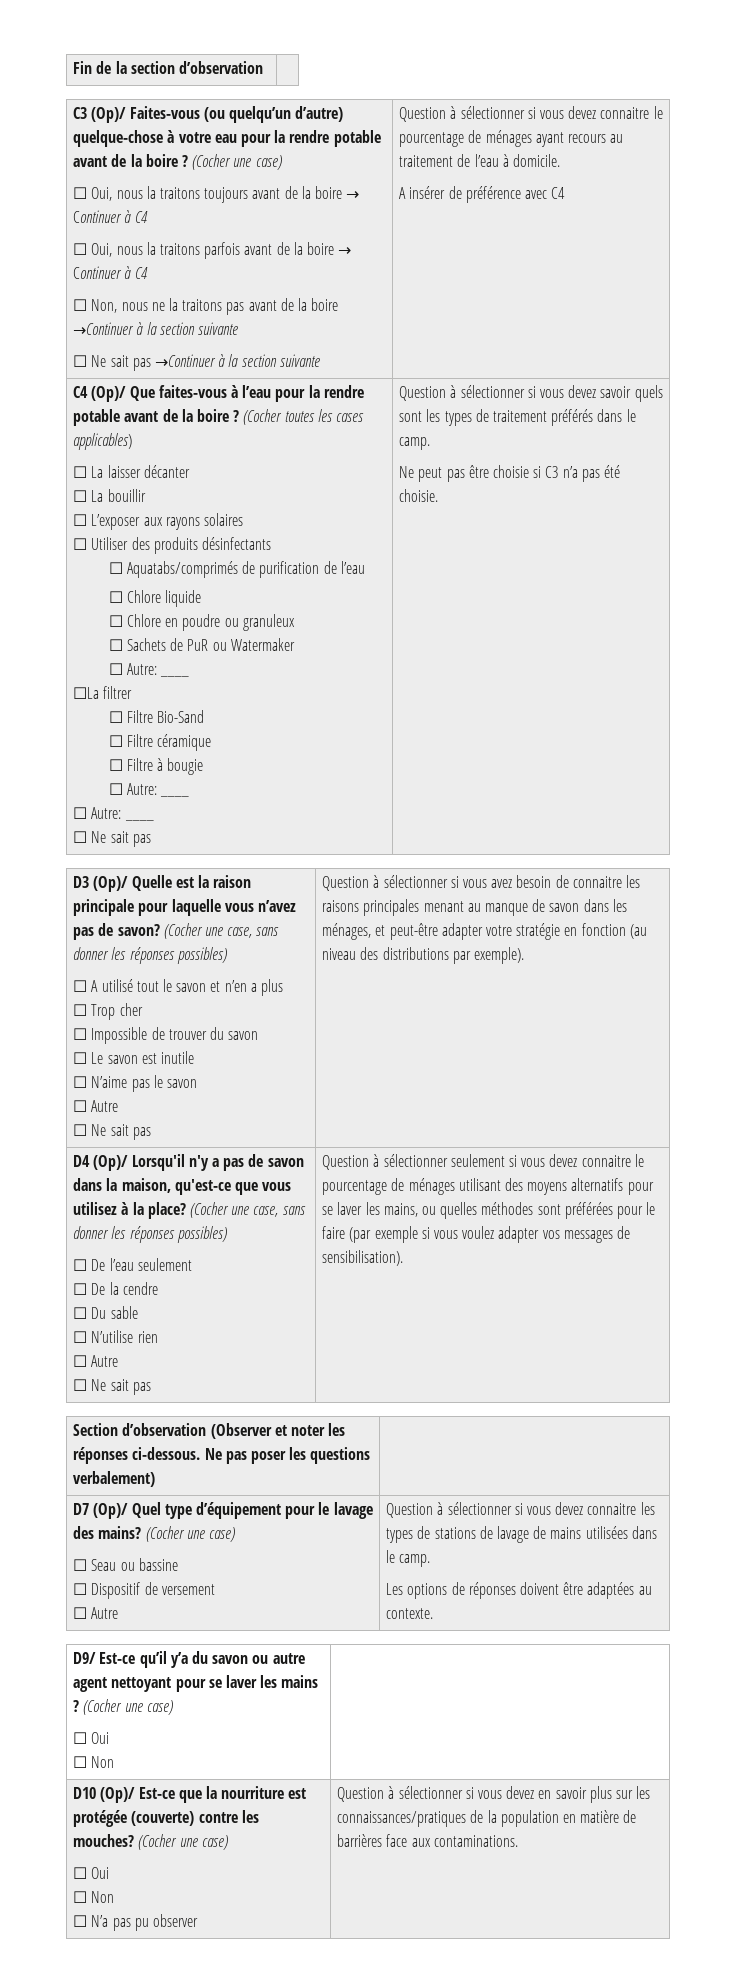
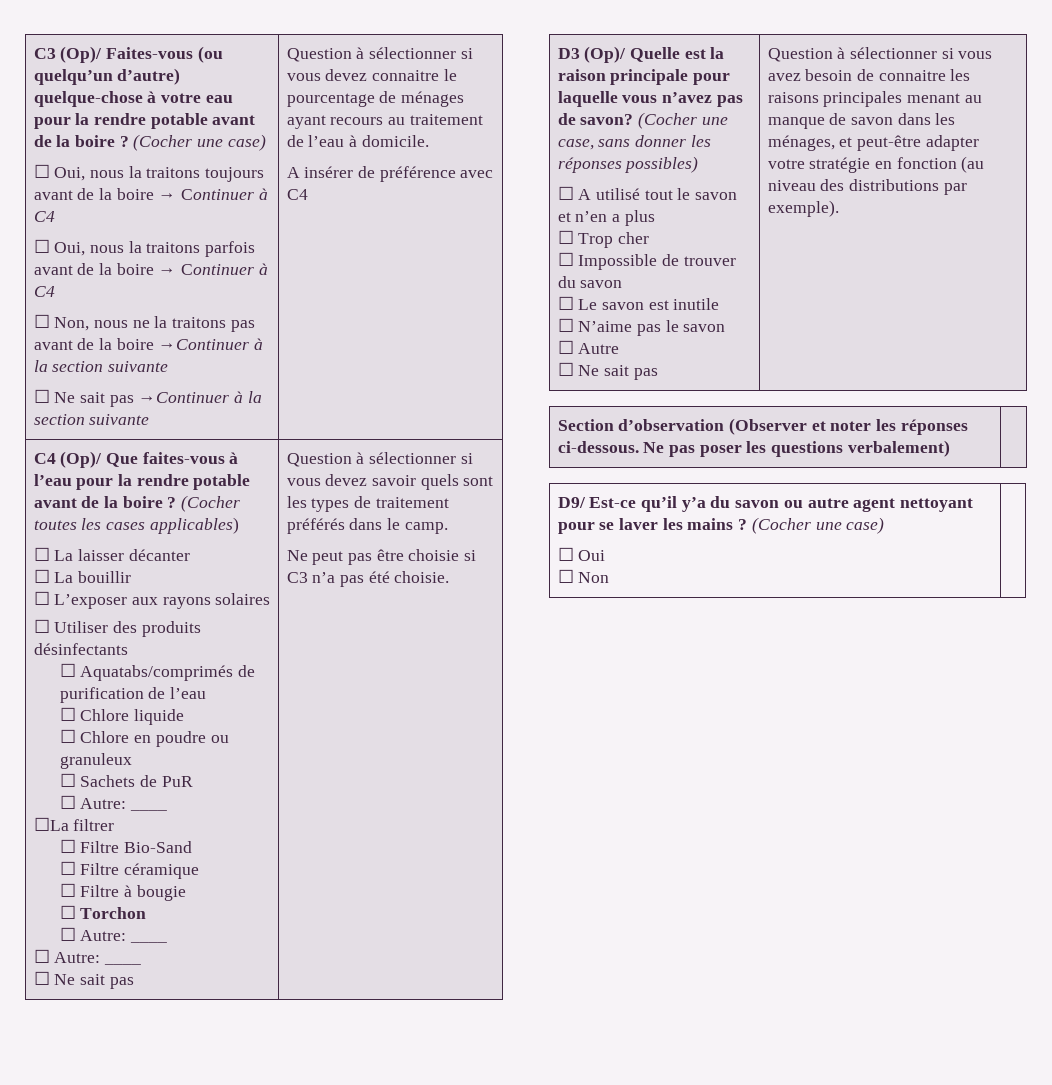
[73,61,263,74] Fin de la section d’observation | // -> (33, 53) none
[212,638,295,651] ou Watermaker -> (193, 781) none
(204, 766) none -> [59,905,147,919] // ☐ Torchon
[73,1154,304,1171] [73,1178,292,1195] [73,1202,306,1219] [73,1226,227,1243] [73,1258,192,1271] [73,1282,158,1295] [73,1306,138,1319] [73,1330,158,1343] [73,1355,119,1367] [73,1379,151,1395] [322,1154,644,1170] [322,1178,654,1195] [322,1202,656,1219] [322,1226,630,1243] [322,1250,404,1266] // D4 (Op)/ Lorsqu'il n'y a pas de savon dans la maison, qu'est-ce que vous utilisez à la place? (Cocher une case, sans donner les réponses possibles) // ☐ De l’eau seulement // ☐ De la cendre // ☐ Du sable // ☐ N’utilise rien // ☐ Autre // ☐ Ne sait pas | Question à sélectionner seulement si vous devez connaitre le pourcentage de ménages utilisant des moyens alternatifs pour se laver les mains, ou quelles méthodes sont préférées pour le faire (par exemple si vous voulez adapter vos messages de sensibilisation). -> (839, 208) none
[73,1502,373,1519] [73,1526,235,1542] [73,1558,178,1571] [73,1582,215,1599] [73,1607,119,1619] [386,1502,655,1518] [386,1526,657,1543] [386,1550,431,1567] [386,1582,652,1599] [386,1608,434,1619] // D7 (Op)/ Quel type d’équipement pour le lavage des mains? (Cocher une case) // ☐ Seau ou bassine // ☐ Dispositif de versement // ☐ Autre | Question à sélectionner si vous devez connaitre les types de stations de lavage de mains utilisées dans le camp. // Les options de réponses doivent être adaptées au contexte. -> (950, 448) none
[73,1786,307,1803] [73,1810,259,1827] [73,1834,228,1850] [73,1867,110,1879] [73,1891,115,1903] [73,1914,198,1931] [337,1786,651,1803] [337,1810,637,1827] [337,1834,518,1847] // D10 (Op)/ Est-ce que la nourriture est protégée (couverte) contre les mouches? (Cocher une case) // ☐ Oui // ☐ Non // ☐ N’a pas pu observer | Question à sélectionner si vous devez en savoir plus sur les connaissances/pratiques de la population en matière de barrières face aux contaminations. -> (610, 577) none

